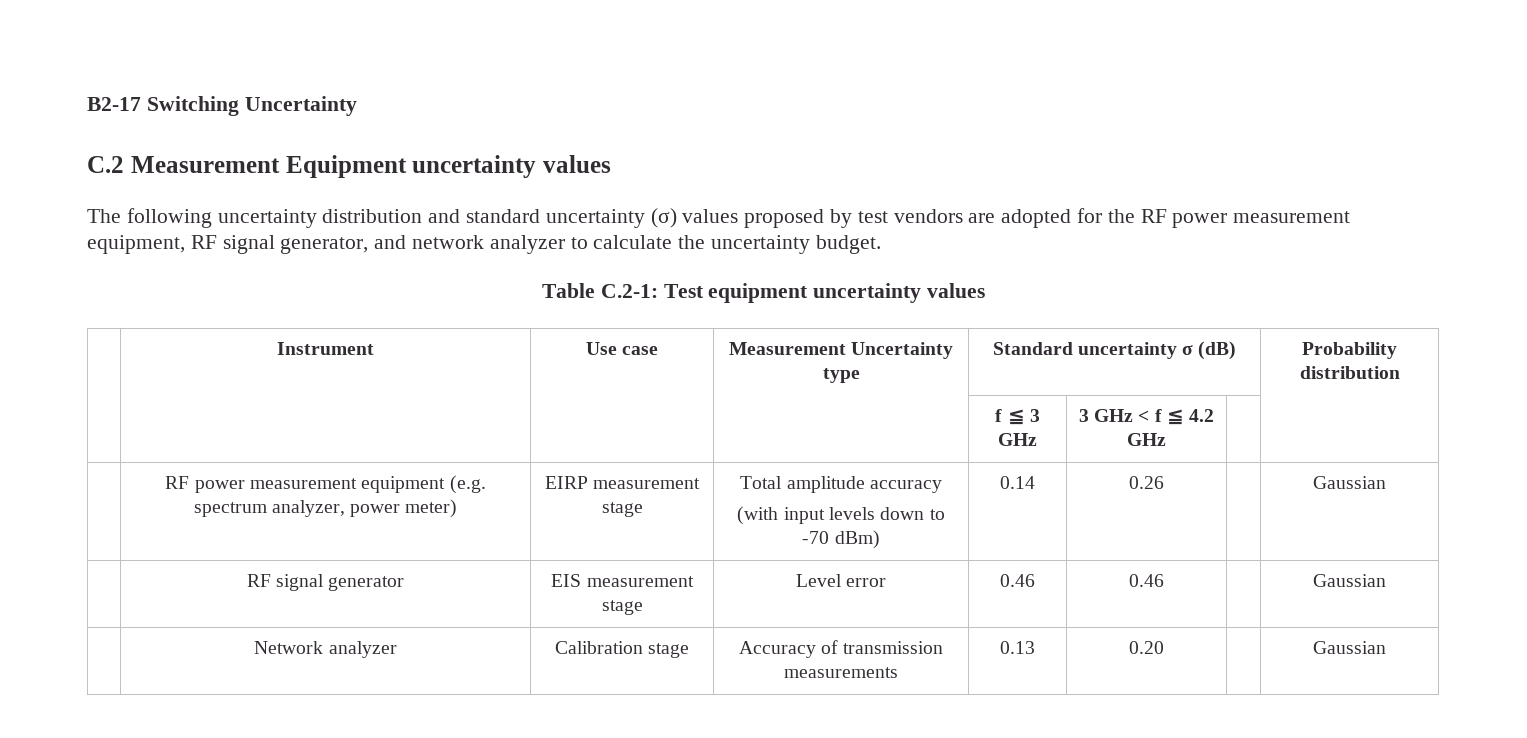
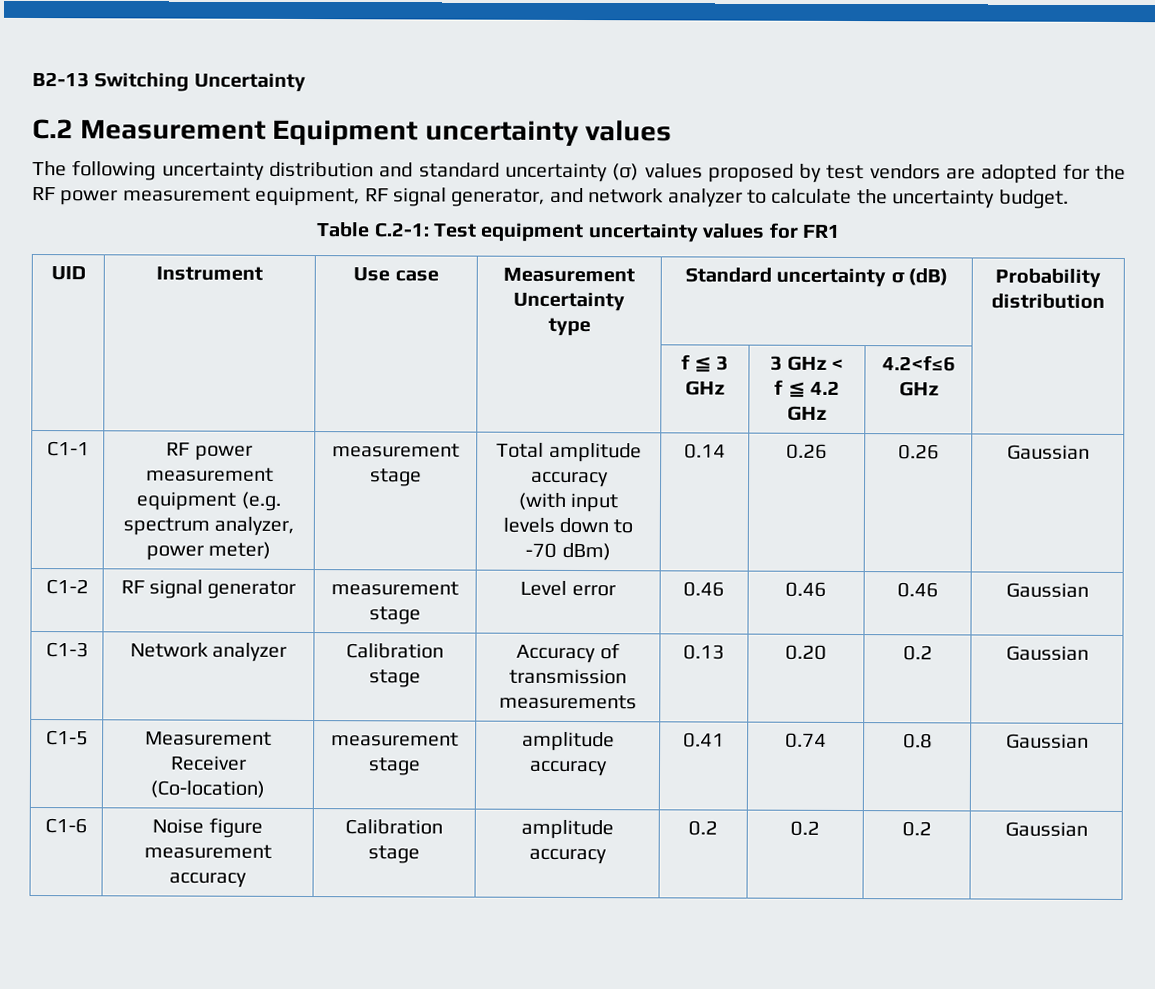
[87,97,141,111] B2-17 -> [32,71,90,88] B2-13
(986, 290) // -> [768,222,840,239] [50,266,86,281] for FR1 // UID
(1166, 439) | // -> [881,355,956,372] [898,381,939,397] [46,441,90,457] 4.2<f≤6 GHz | // C1-1
[544,476,588,489] EIRP -> (272, 550) none
[1313,476,1386,489] | Gaussian // -> [897,444,940,460] [1006,444,1090,460] [45,579,89,595] 0.26 | Gaussian // C1-2
[551,574,582,587] EIS -> (297, 589) none
[1313,574,1386,587] | Gaussian // -> [896,582,939,598] [1005,582,1089,598] [45,642,89,658] 0.46 | Gaussian // C1-3
[1313,641,1386,654] | Gaussian -> [902,645,933,661] [1005,645,1089,661] [45,730,89,746] [145,731,272,746] [169,755,247,771] [150,780,265,798] [331,732,459,747] [368,757,421,776] [521,731,615,752] [528,760,608,777] [683,732,725,748] [785,732,827,748] [902,733,933,749] [1005,733,1089,749] [44,818,88,834] [152,817,263,838] [143,844,272,859] [169,872,247,888] [345,819,443,835] [368,845,420,864] [520,819,614,840] [528,848,607,865] [688,820,718,836] [790,820,820,836] [901,821,932,837] [1004,821,1088,837] 0.2 | Gaussian // C1-5 | Measurement Receiver (Co-location) | measurement stage | amplitude accuracy | 0.41 | 0.74 | 0.8 | Gaussian // C1-6 | Noise figure measurement accuracy | Calibration stage | amplitude accuracy | 0.2 | 0.2 | 0.2 | Gaussian

